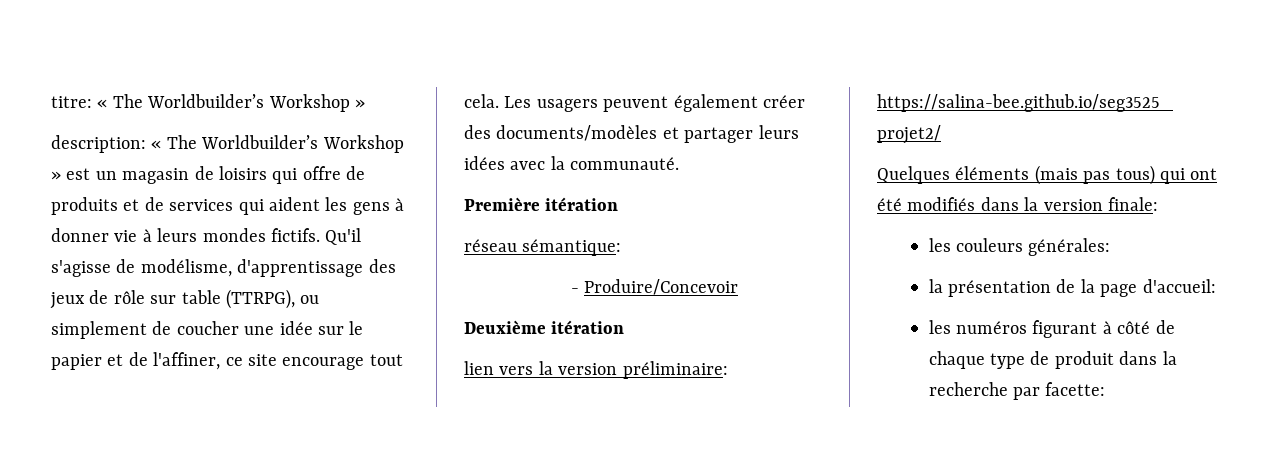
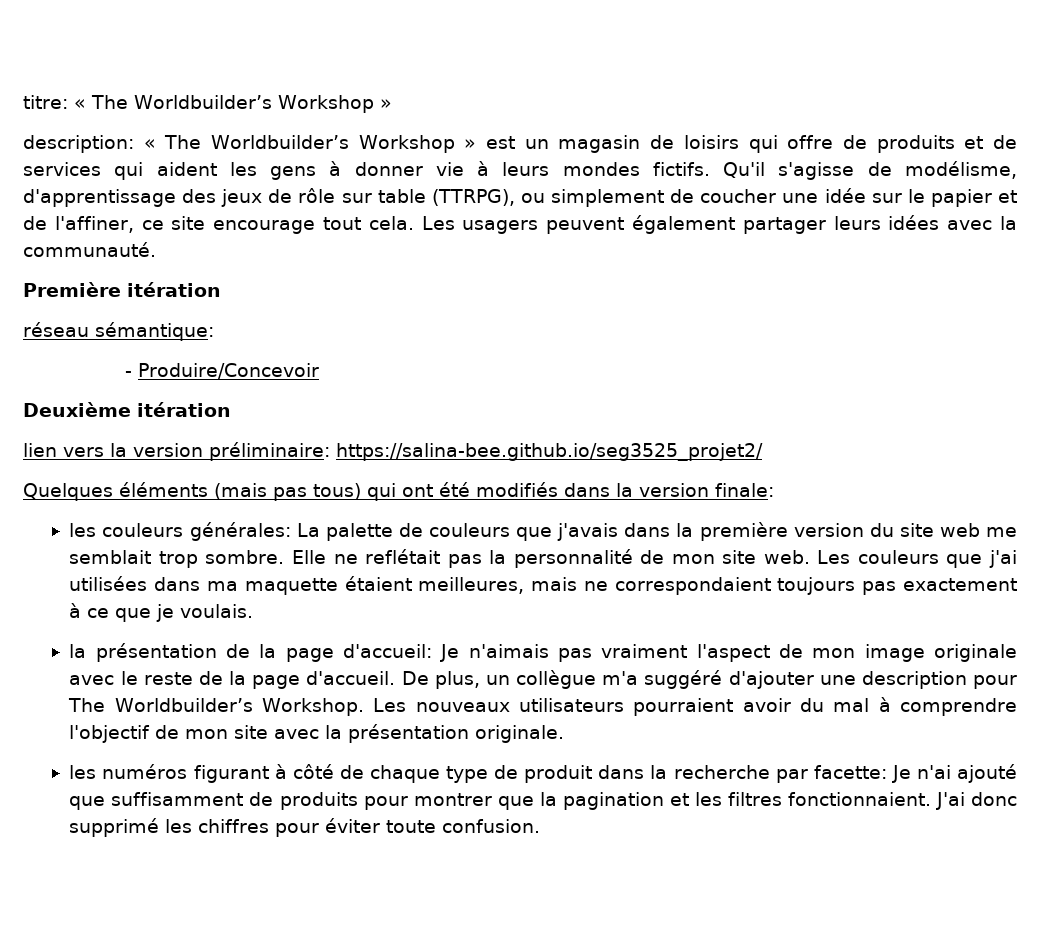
[763,95,805,108] [464,125,679,141] créer des documents/modèles et -> (735, 224) none
(1111, 247) none -> [296,522,1017,541] [69,549,1017,568] [69,576,1017,595] [69,603,254,622] La palette de couleurs que j'avais dans la première version du site web me semblait trop sombre. Elle ne reflétait pas la personnalité de mon site web. Les couleurs que j'ai utilisées dans ma maquette étaient meilleures, mais ne correspondaient toujours pas exactement à ce que je voulais.
(1216, 286) none -> [440,644,1018,662] [69,670,1017,689] [68,697,1017,716] [69,724,565,743] Je n'aimais pas vraiment l'aspect de mon image originale avec le reste de la page d'accueil. De plus, un collègue m'a suggéré d'ajouter une description pour The Worldbuilder’s Workshop. Les nouveaux utilisateurs pourraient avoir du mal à comprendre l'objectif de mon site avec la présentation originale.
(1106, 389) none -> [891,764,1018,783] [69,792,1017,810] [69,818,541,837] Je n'ai ajouté que suffisamment de produits pour montrer que la pagination et les filtres fonctionnaient. J'ai donc supprimé les chiffres pour éviter toute confusion.

